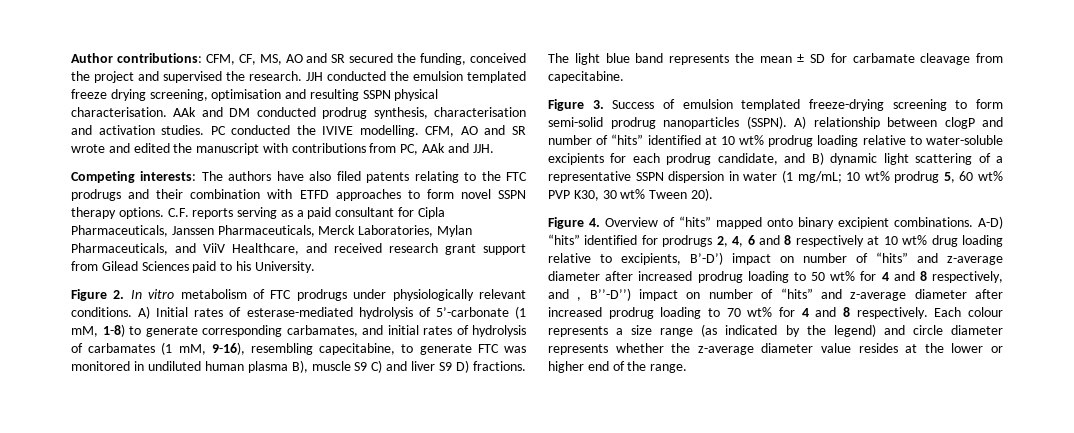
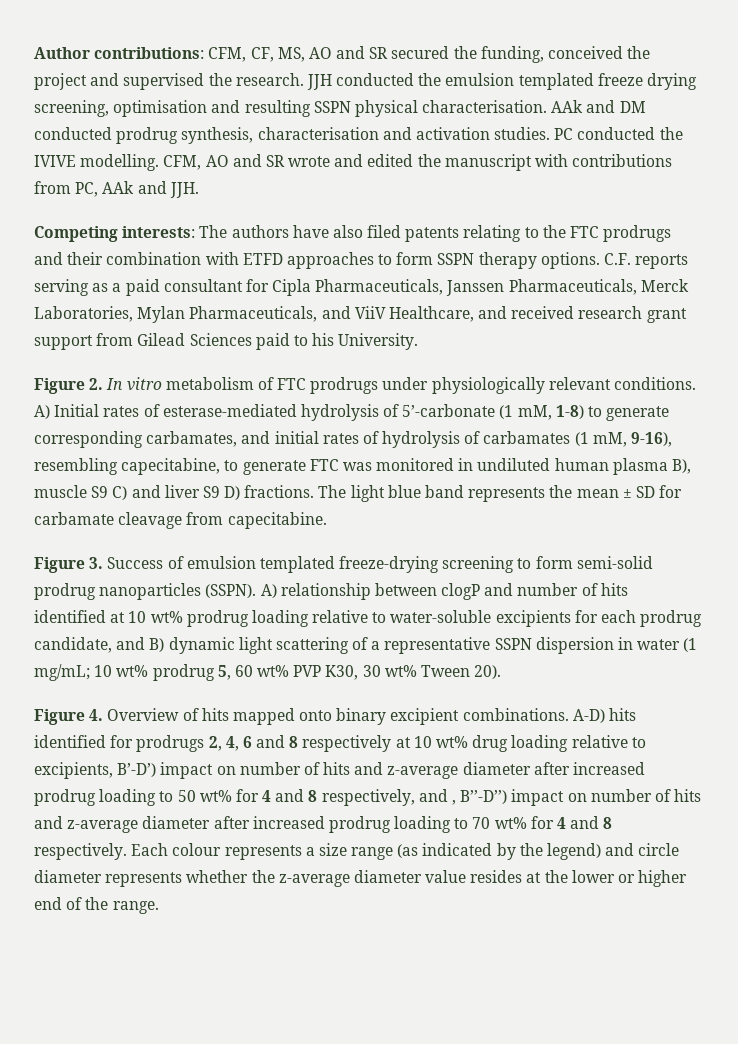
[460,189,491,199] novel -> (434, 258) none
[611,134,644,145] “hits” -> [600,583,628,596] hits
[679,216,711,227] “hits” -> [201,708,229,721] hits
[548,234,580,245] “hits” -> [609,708,637,721] hits
[876,252,908,263] “hits” -> [323,762,351,775] hits
[780,288,813,299] “hits” -> [674,789,702,802] hits

